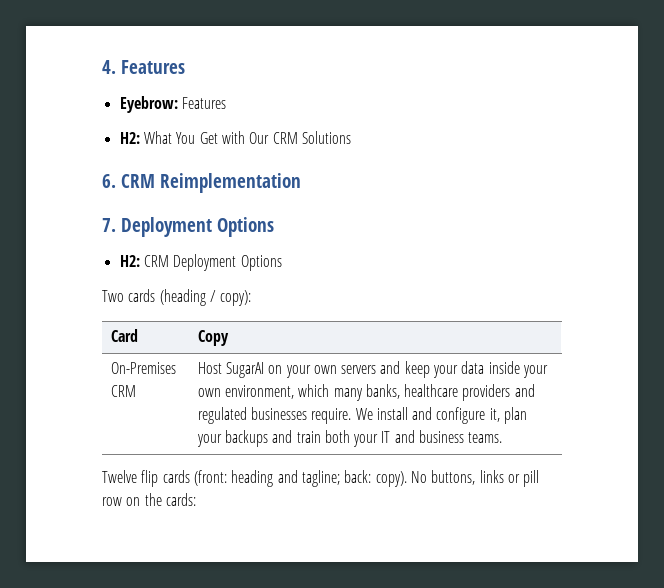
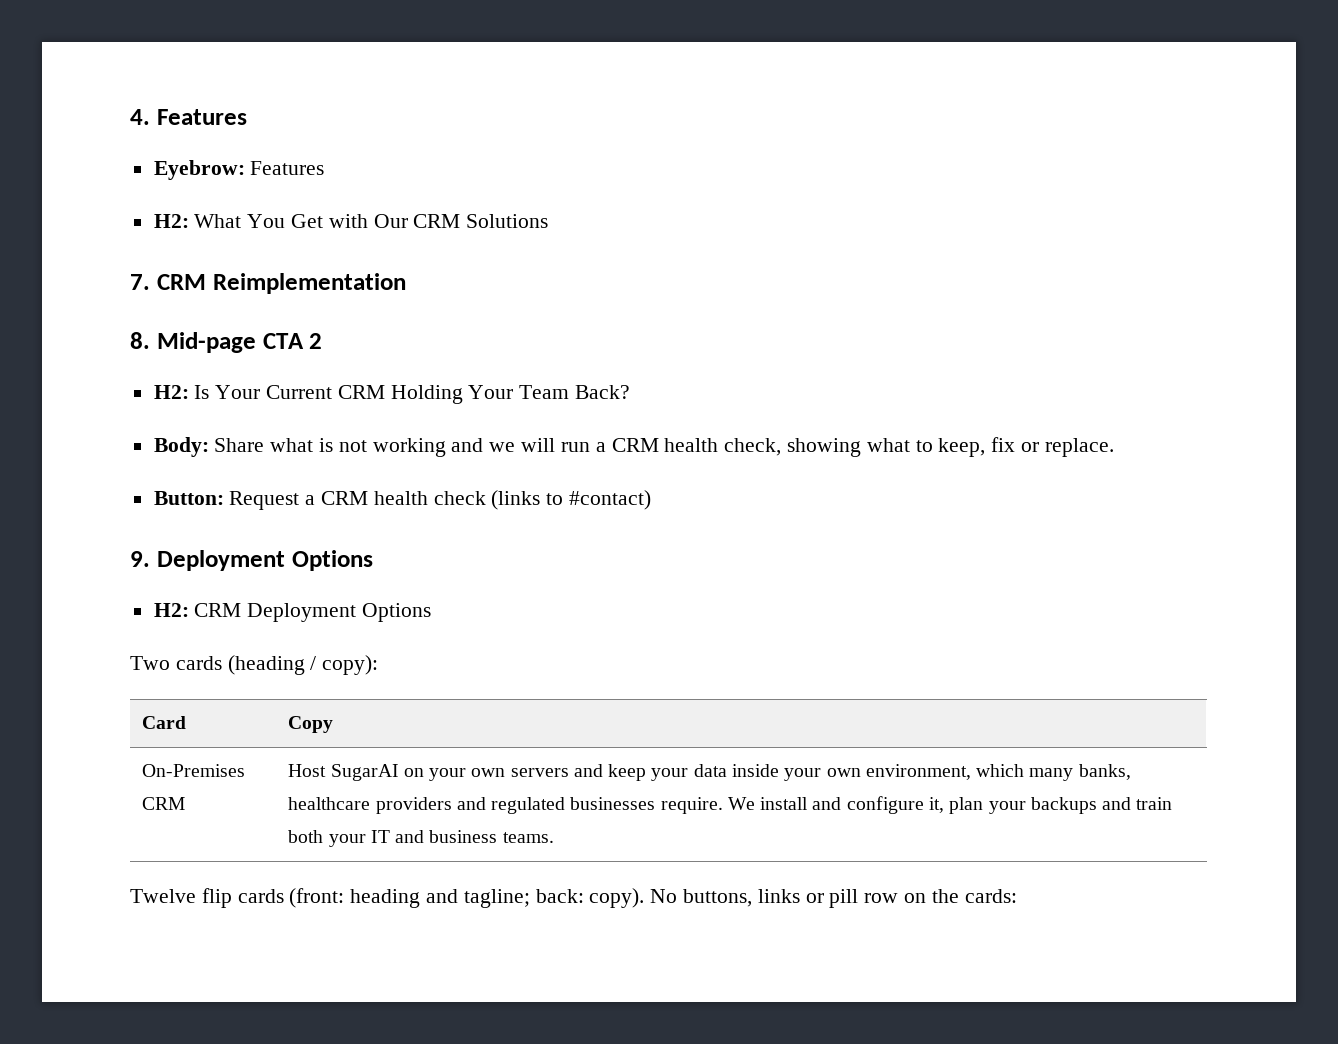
[102,174,116,188] 6. -> [130,274,150,290] 7.
[102,218,116,232] 7. -> [130,332,323,353] [153,385,631,404] [153,437,1114,457] [153,490,652,510] [130,551,150,567] 8. Mid-page CTA 2 // H2: Is Your Current CRM Holding Your Team Back? // Body: Share what is not working and we will run a CRM health check, showing what to keep, fix or replace. // Button: Request a CRM health check (links to #contact) // 9.

